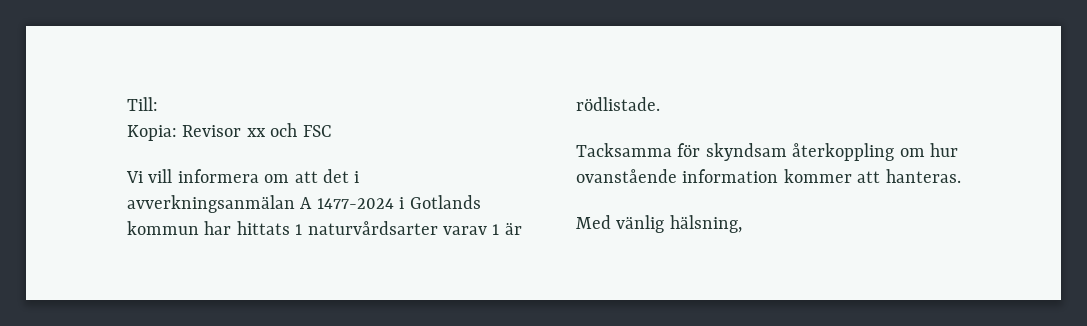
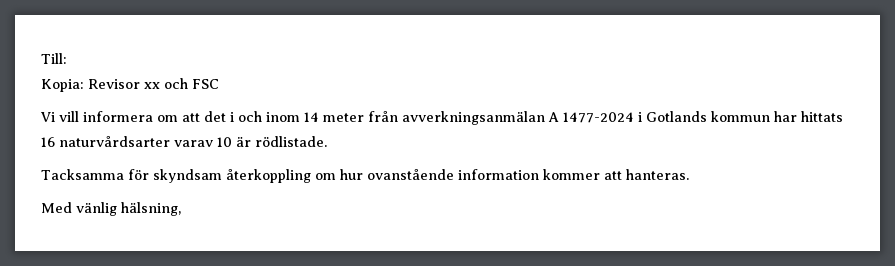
(360, 177) none -> [238,111,398,122] och inom 14 meter från
[295,224,303,235] 1 -> [41,137,55,147] 16
[492,224,500,235] 1 -> [217,137,232,147] 10

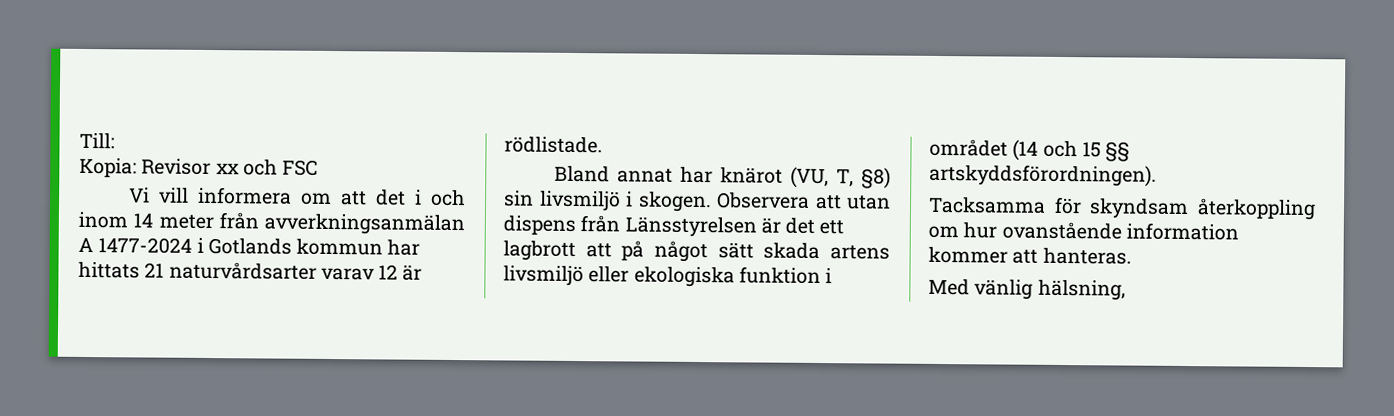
[41,137,55,147] 16 -> [144,262,165,278] 21
[217,137,232,147] 10 -> [378,264,399,280] 12
(327, 141) none -> [553,165,891,189] [504,190,891,213] [503,215,845,238] [503,240,890,263] [503,265,833,288] [929,138,1131,162] [929,163,1157,187] // Bland annat har knärot (VU, T, §8) sin livsmiljö i skogen. Observera att utan dispens från Länsstyrelsen är det ett lagbrott att på något sätt skada artens livsmiljö eller ekologiska funktion i området (14 och 15 §§ artskyddsförordningen).

